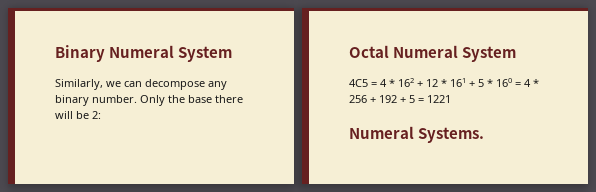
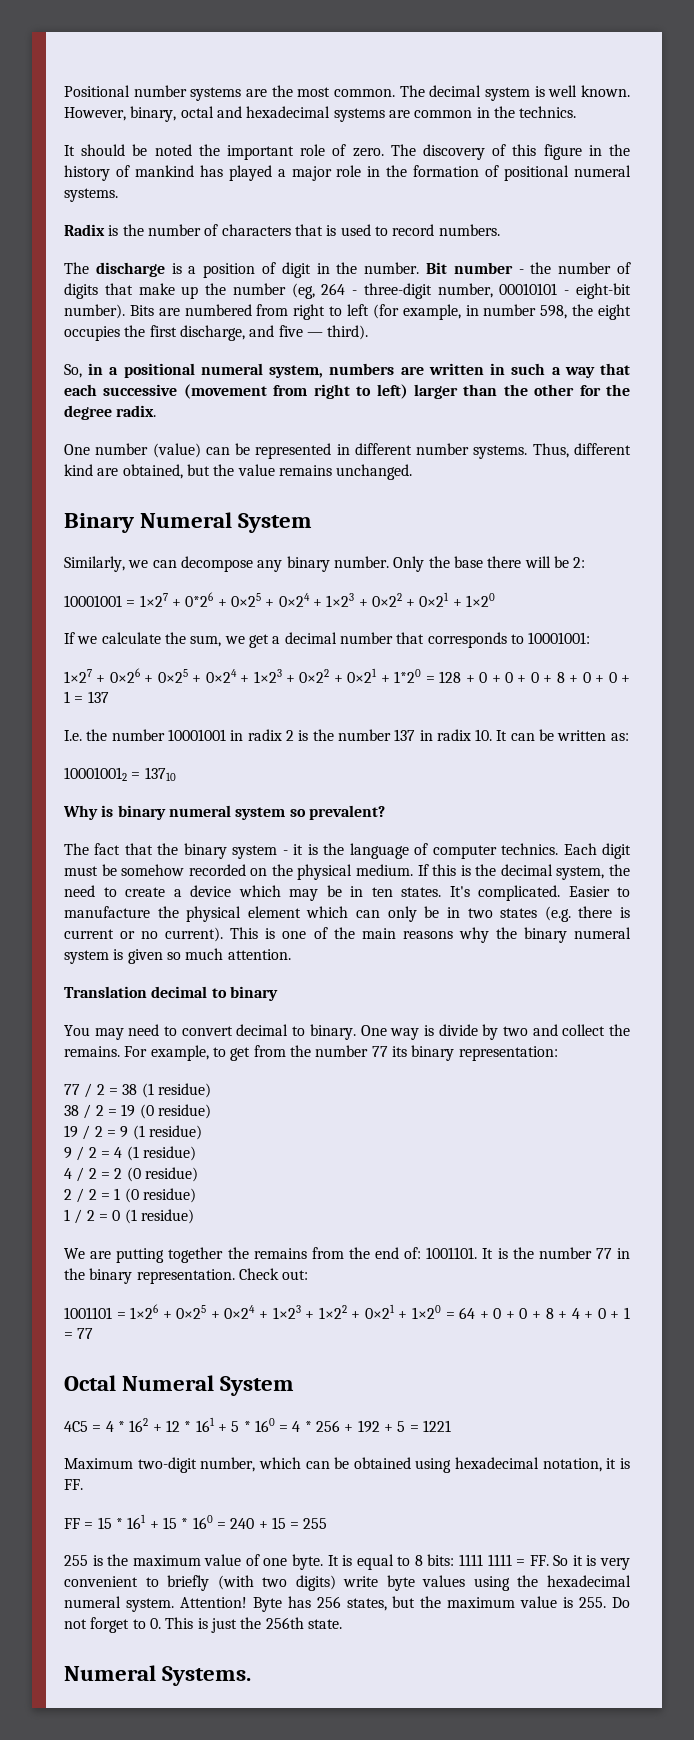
(55, 53) none -> [64,85,630,101] [64,106,577,122] [64,144,630,160] [64,165,631,181] [64,188,118,202] [64,224,500,236] [64,262,631,278] [64,283,631,299] [64,304,631,320] [64,325,369,341] [64,363,630,378] [64,384,630,399] [64,405,157,420] [64,443,631,459] [64,464,413,480] Positional number systems are the most common. The decimal system is well known. However, binary, octal and hexadecimal systems are common in the technics. // It should be noted the important role of zero. The discovery of this figure in the history of mankind has played a major role in the formation of positional numeral systems. // Radix is the number of characters that is used to record numbers. // The discharge is a position of digit in the number. Bit number - the number of digits that make up the number (eg, 264 - three-digit number, 00010101 - eight-bit number). Bits are numbered from right to left (for example, in number 598, the eight occupies the first discharge, and five — third). // So, in a positional numeral system, numbers are written in such a way that each successive (movement from right to left) larger than the other for the degree radix. // One number (value) can be represented in different number systems. Thus, different kind are obtained, but the value remains unchanged. //
(101, 115) none -> [64,592,496,607] [64,632,591,648] [64,668,630,683] [64,691,109,703] [64,729,629,741] [64,767,176,781] [63,805,385,820] [64,843,632,859] [64,864,630,880] [64,885,630,901] [64,906,631,922] [64,927,631,943] [64,948,291,964] [64,986,278,1001] [64,1024,630,1040] [64,1045,558,1061] [64,1083,211,1098] [64,1104,211,1119] [64,1125,202,1140] [64,1146,196,1161] [64,1167,198,1182] [64,1188,196,1203] [64,1209,194,1224] [64,1247,630,1263] [64,1268,309,1284] [64,1304,630,1319] [64,1328,94,1339] // 10001001 = 1×27 + 0*26 + 0×25 + 0×24 + 1×23 + 0×22 + 0×21 + 1×20 // If we calculate the sum, we get a decimal number that corresponds to 10001001: // 1×27 + 0×26 + 0×25 + 0×24 + 1×23 + 0×22 + 0×21 + 1*20 = 128 + 0 + 0 + 0 + 8 + 0 + 0 + 1 = 137 // I.e. the number 10001001 in radix 2 is the number 137 in radix 10. It can be written as: // 100010012 = 13710 // Why is binary numeral system so prevalent? // The fact that the binary system - it is the language of computer technics. Each digit must be somehow recorded on the physical medium. If this is the decimal system, the need to create a device which may be in ten states. It's complicated. Easier to manufacture the physical element which can only be in two states (e.g. there is current or no current). This is one of the main reasons why the binary numeral system is given so much attention. // Translation decimal to binary // You may need to convert decimal to binary. One way is divide by two and collect the remains. For example, to get from the number 77 its binary representation: // 77 / 2 = 38 (1 residue) // 38 / 2 = 19 (0 residue) // 19 / 2 = 9 (1 residue) // 9 / 2 = 4 (1 residue) // 4 / 2 = 2 (0 residue) // 2 / 2 = 1 (0 residue) // 1 / 2 = 0 (1 residue) // We are putting together the remains from the end of: 1001101. It is the number 77 in the binary representation. Check out: // 1001101 = 1×26 + 0×25 + 0×24 + 1×23 + 1×22 + 0×21 + 1×20 = 64 + 0 + 0 + 8 + 4 + 0 + 1 = 77
(451, 99) none -> [64,1457,630,1473] [64,1479,83,1490] [64,1514,328,1529] [64,1554,630,1570] [64,1575,632,1591] [64,1596,630,1612] [64,1617,342,1633] // Maximum two-digit number, which can be obtained using hexadecimal notation, it is FF. // FF = 15 * 161 + 15 * 160 = 240 + 15 = 255 // 255 is the maximum value of one byte. It is equal to 8 bits: 1111 1111 = FF. So it is very convenient to briefly (with two digits) write byte values using the hexadecimal numeral system. Attention! Byte has 256 states, but the maximum value is 255. Do not forget to 0. This is just the 256th state.

